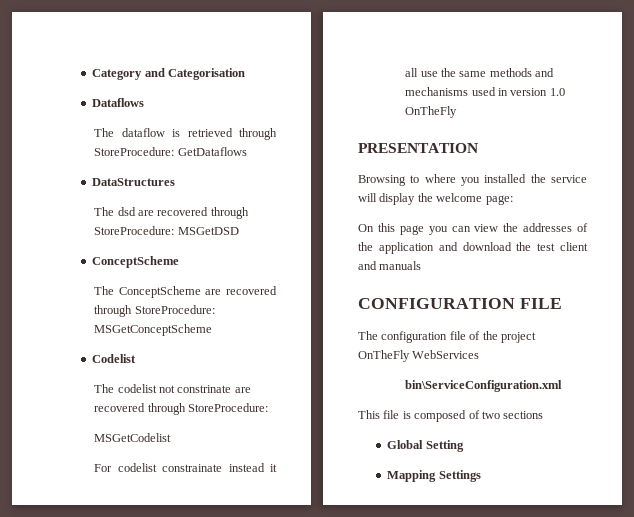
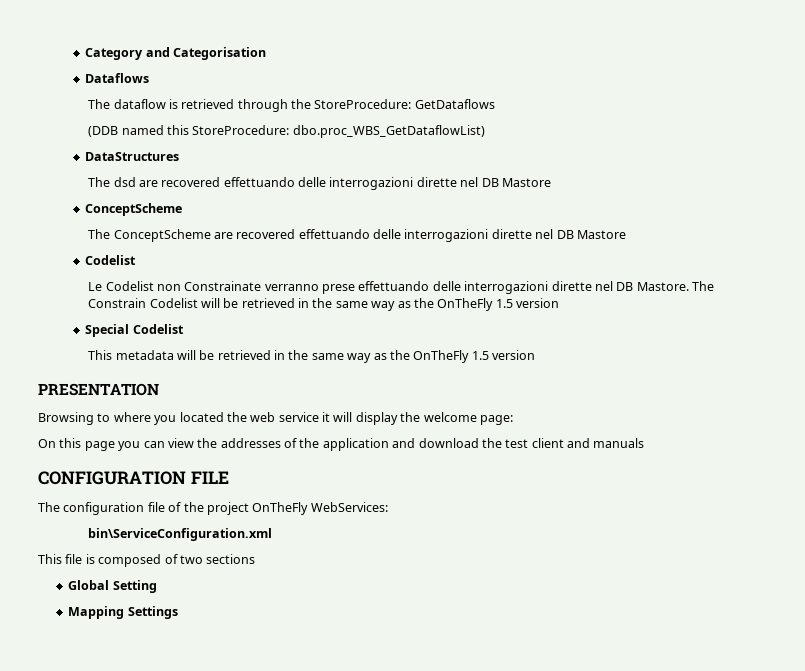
(277, 134) none -> [291,99,312,109] the
(247, 151) none -> [88,125,485,138] // (DDB named this StoreProcedure: dbo.proc_WBS_GetDataflowList)
[210,207,249,219] [94,226,239,235] through StoreProcedure: MSGetDSD -> [223,177,551,190] effettuando delle interrogazioni dirette nel DB Mastore
[94,305,215,317] [94,324,213,336] [92,354,137,363] [94,384,251,393] [94,403,268,415] [94,433,172,442] [94,463,277,472] [405,68,555,77] [405,87,565,96] [405,106,458,118] through StoreProcedure: MSGetConceptScheme // Codelist // The codelist not constrinate are recovered through StoreProcedure: // MSGetCodelist // For codelist constrainate instead it all use the same methods and mechanisms used in version 1.0 OnTheFly -> [298,229,626,242] [85,255,137,265] [88,281,715,294] [88,298,560,311] [85,324,184,337] [88,350,536,363] effettuando delle interrogazioni dirette nel DB Mastore // Codelist // Le Codelist non Constrainate verranno prese effettuando delle interrogazioni dirette nel DB Mastore. The Constrain Codelist will be retrieved in the same way as the OnTheFly 1.5 version // Special Codelist // This metadata will be retrieved in the same way as the OnTheFly 1.5 version
[484,174,587,183] installed the service -> [179,412,330,422] located the web service it
[412,350,480,359] WebServices -> [310,502,388,512] WebServices:

